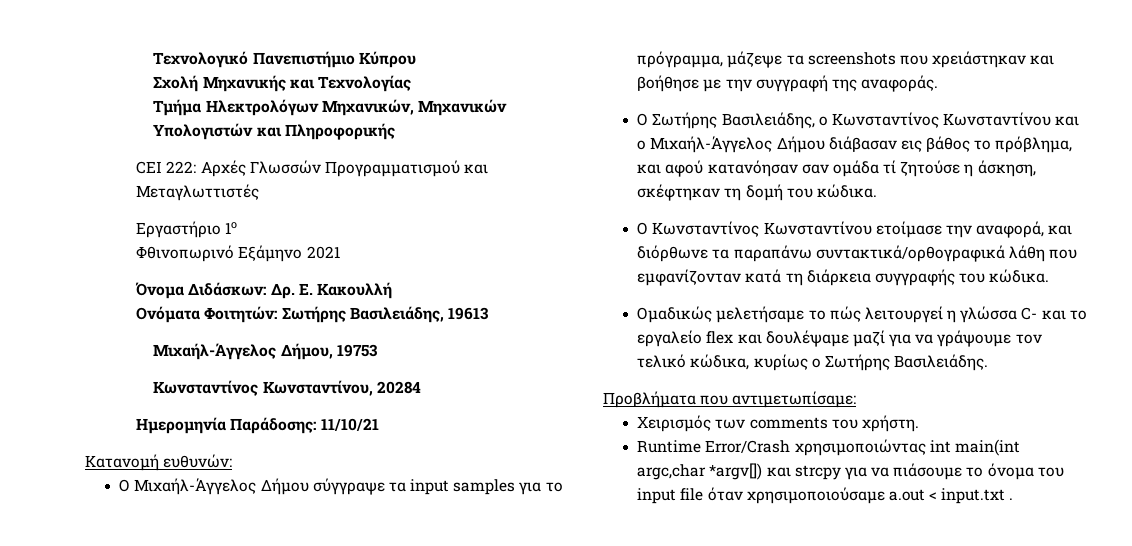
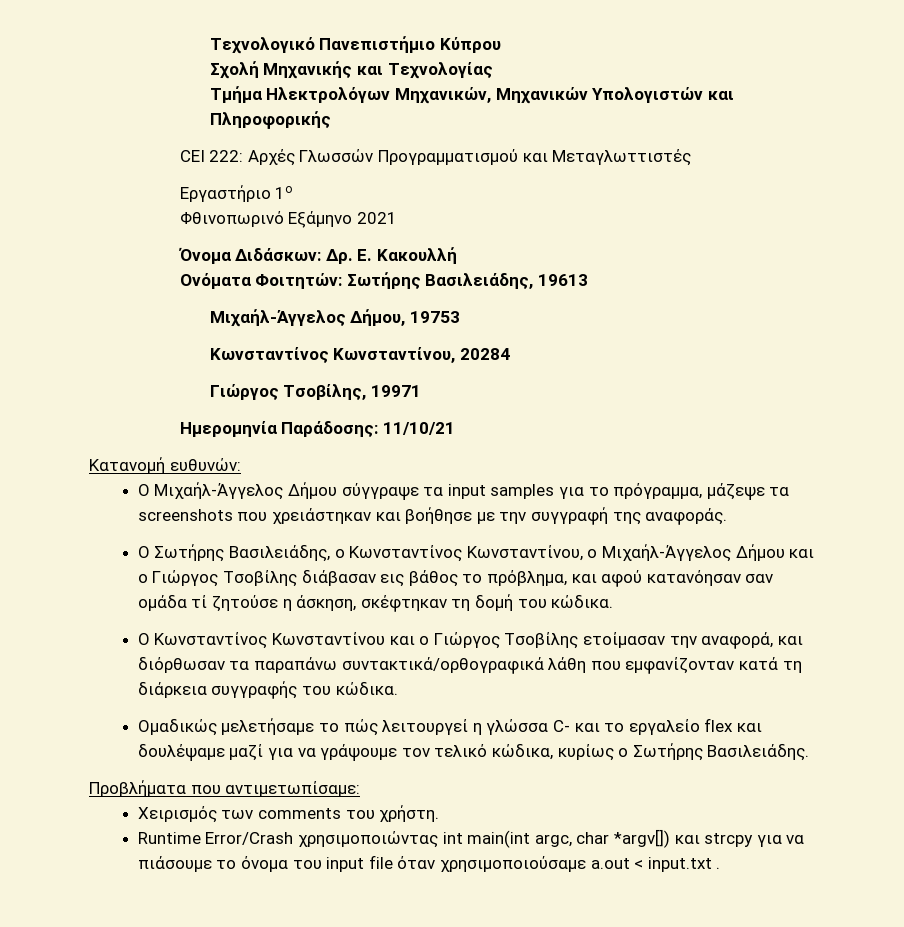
(421, 387) none -> [209,384,421,401] // Γιώργος Τσοβίλης, 19971
[943,112,1080,126] Κωνσταντίνου και -> [466,545,583,561] Κωνσταντίνου,
(825, 144) none -> [789,549,815,558] [137,570,298,587] και ο Γιώργος Τσοβίλης
[875,221,942,238] ετοίμασε -> [389,632,666,649] και ο Γιώργος Τσοβίλης ετοίμασαν
[637,245,709,262] διόρθωνε -> [137,656,225,673] διόρθωσαν
[637,464,707,480] argc,char -> [534,832,610,847] argc, char

